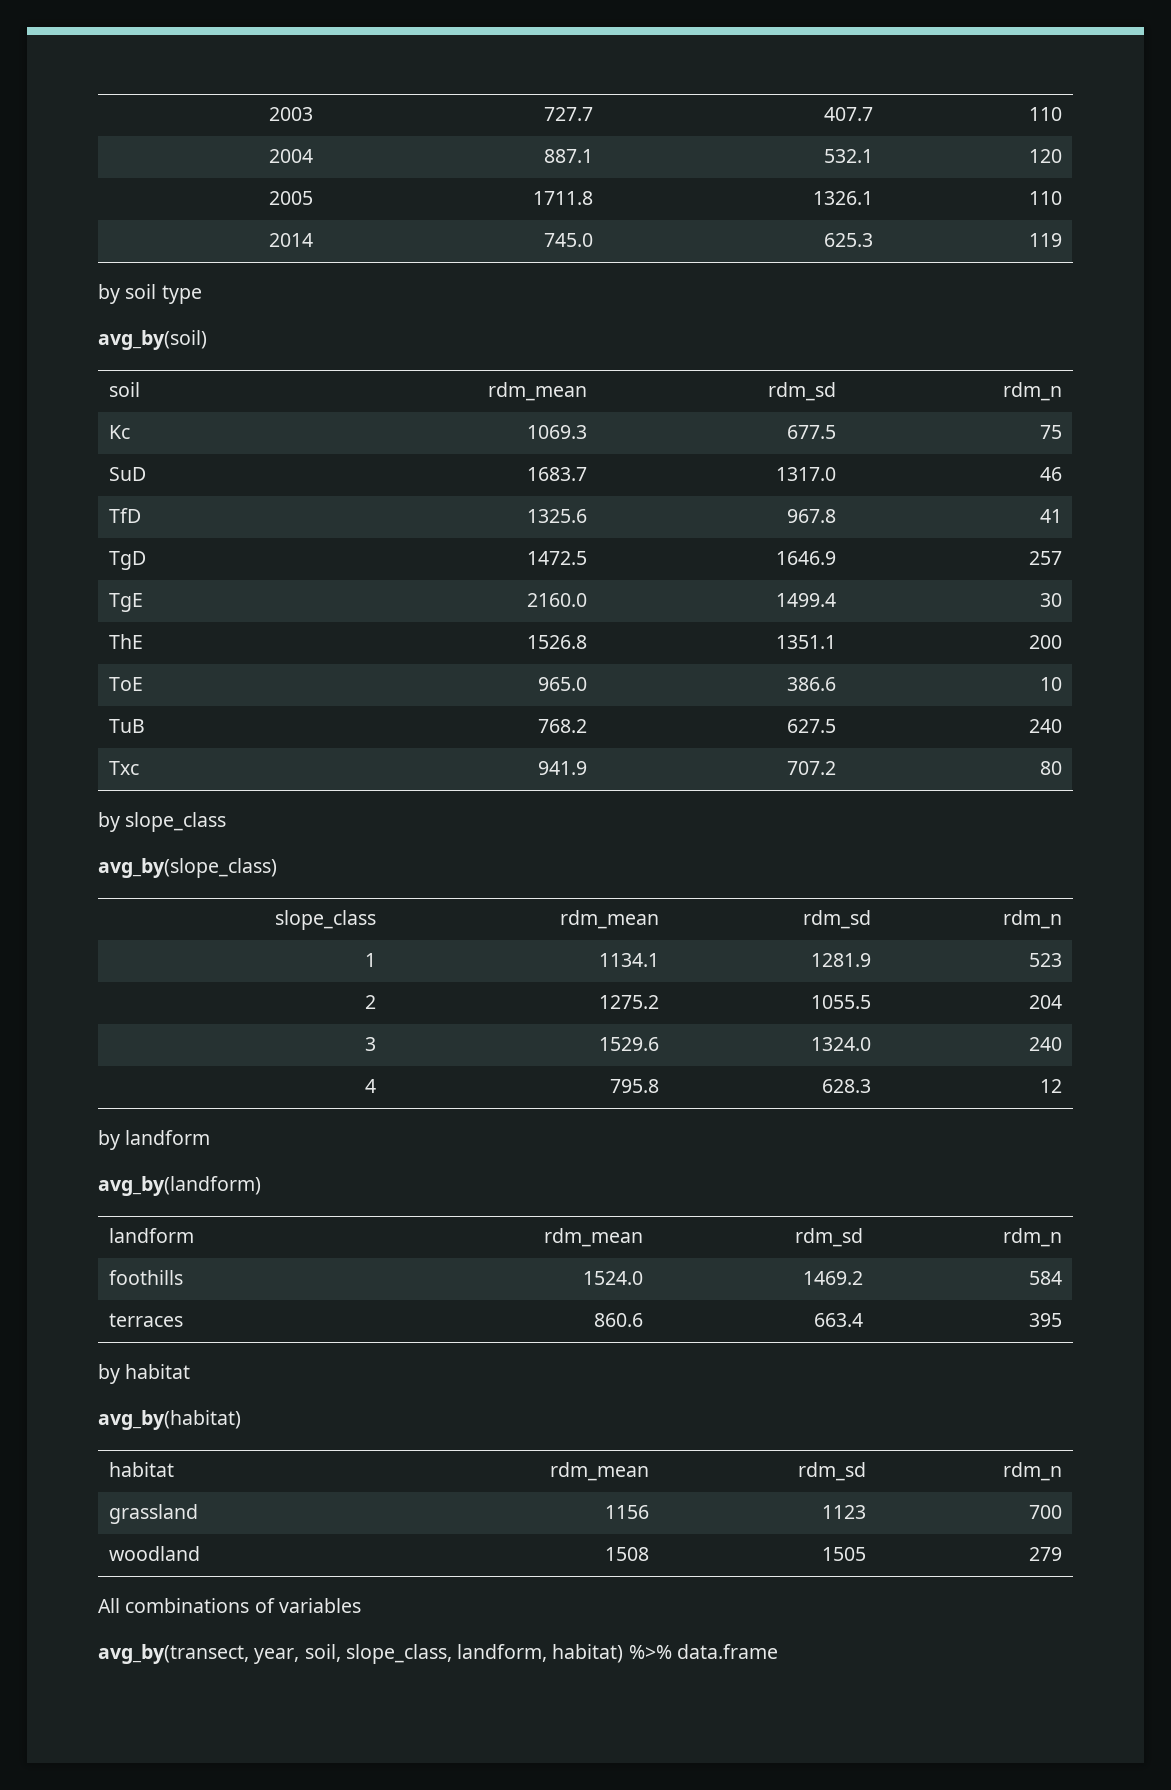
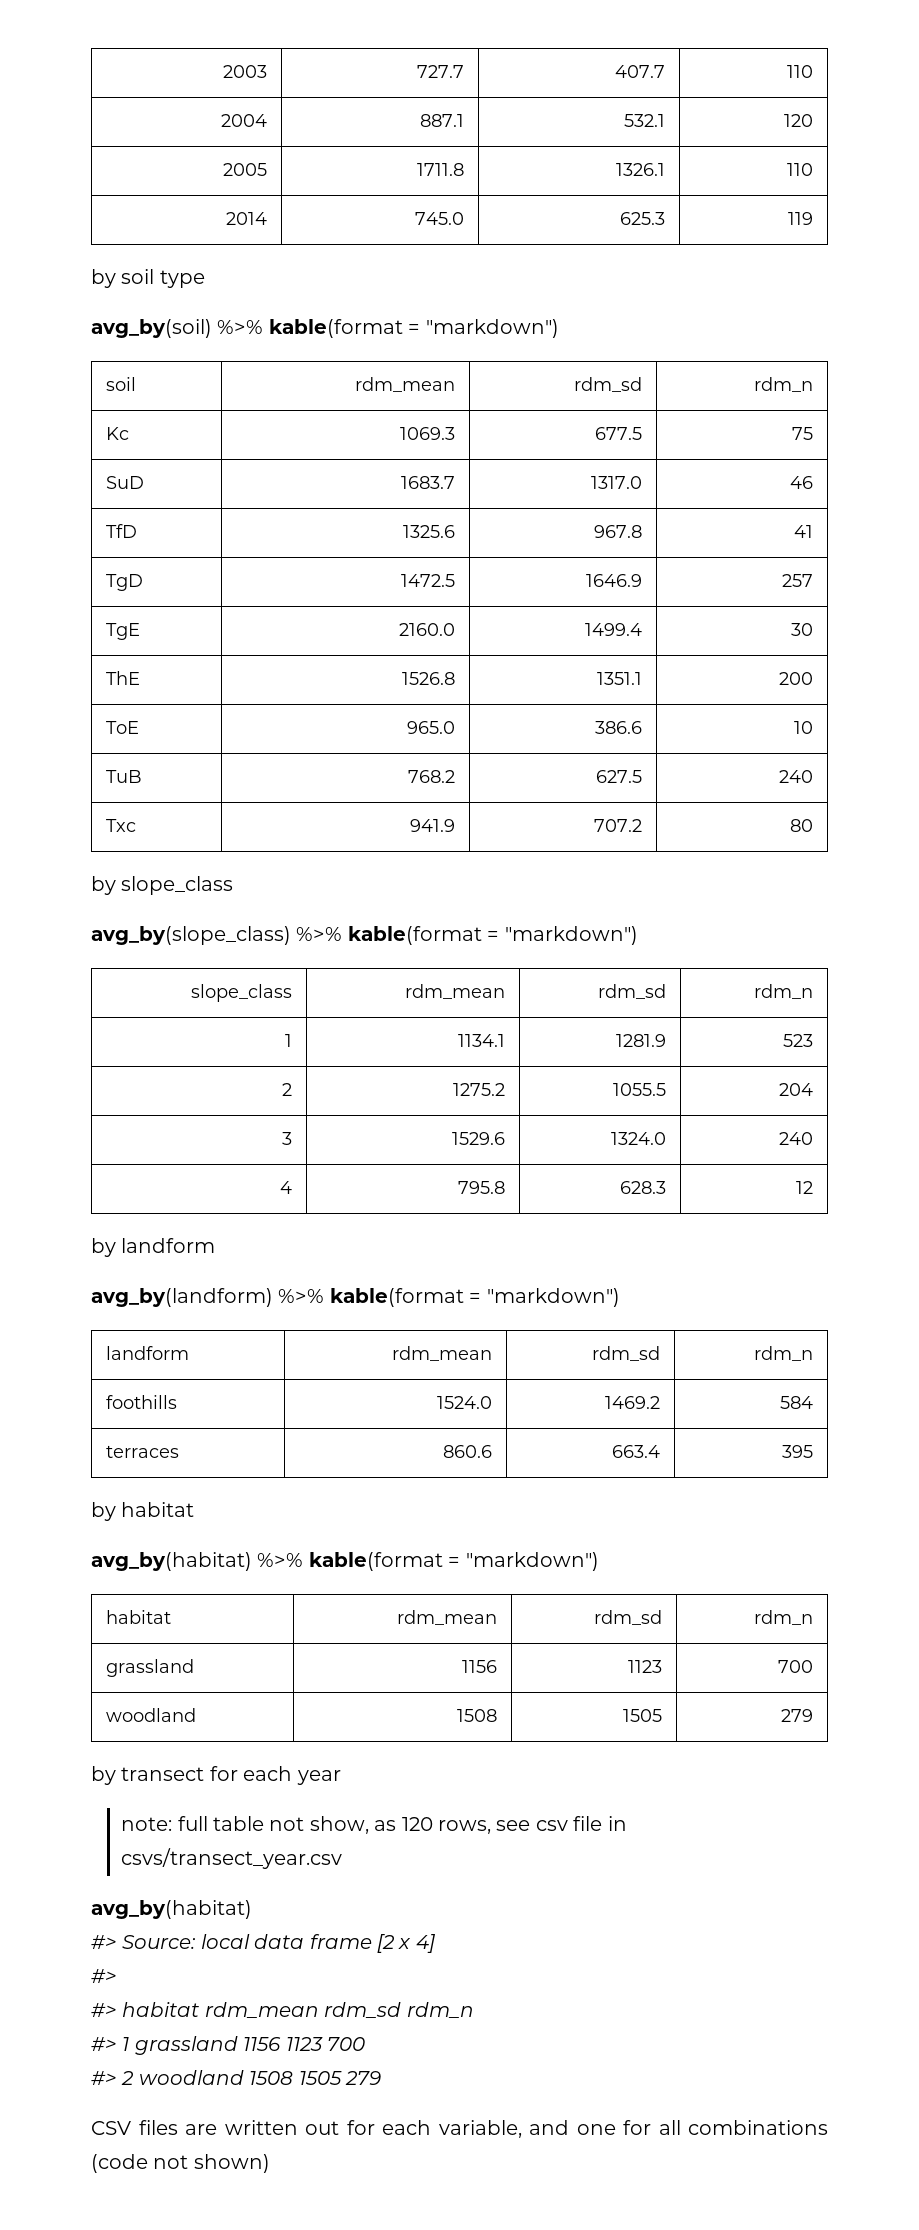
(207, 340) none -> [217,319,559,338] %>% kable(format = "markdown")
(277, 868) none -> [296,926,638,945] %>% kable(format = "markdown")
(261, 1186) none -> [278,1288,620,1307] %>% kable(format = "markdown")
(241, 1420) none -> [257,1552,599,1571] %>% kable(format = "markdown")
[98,1598,361,1613] [98,1644,778,1664] All combinations of variables // avg_by(transect, year, soil, slope_class, landform, habitat) %>% data.frame -> [91,1766,341,1785] [121,1816,627,1834] [121,1848,343,1869] [91,1900,252,1919] [91,1934,436,1953] [91,1969,117,1983] [91,2002,474,2018] [91,2036,365,2055] [91,2070,381,2085] [91,2120,828,2138] [91,2154,270,2173] by transect for each year // note: full table not show, as 120 rows, see csv file in csvs/transect_year.csv // avg_by(habitat) // #> Source: local data frame [2 x 4] // #> // #> habitat rdm_mean rdm_sd rdm_n // #> 1 grassland 1156 1123 700 // #> 2 woodland 1508 1505 279 // CSV files are written out for each variable, and one for all combinations (code not shown)

